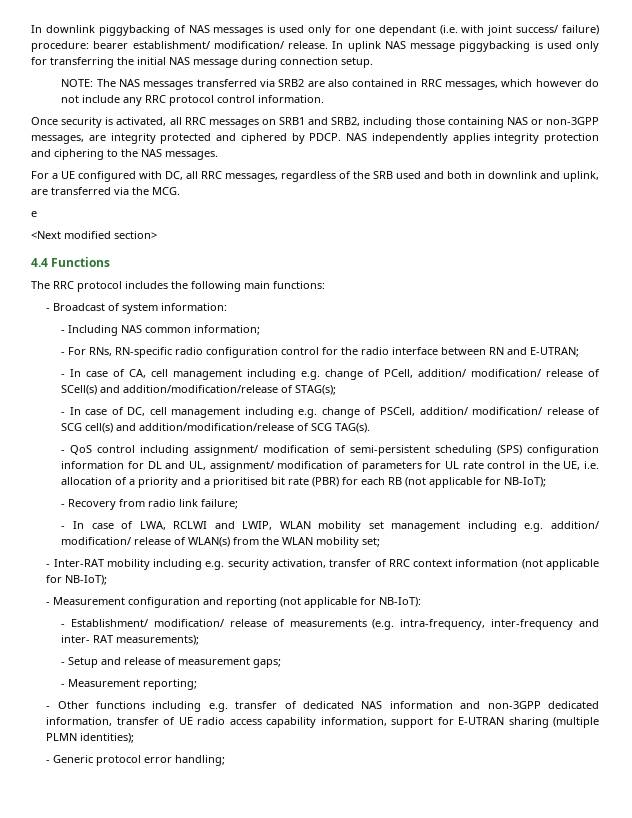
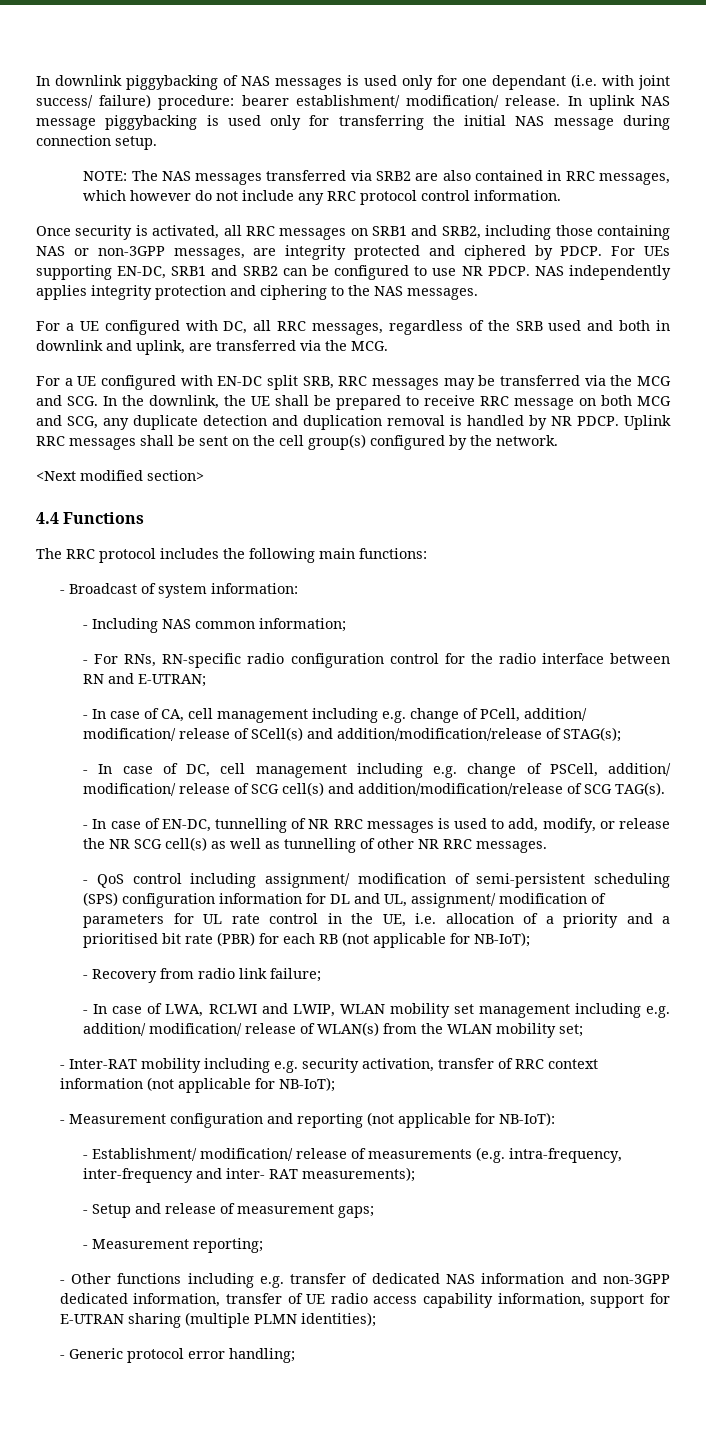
(342, 137) none -> [611,246,671,256] [36,265,530,280] For UEs supporting EN-DC, SRB1 and SRB2 can be configured to use NR PDCP.
[31,211,37,217] e -> [36,375,671,390] [36,395,671,410] [36,415,671,430] [36,434,558,450] For a UE configured with EN-DC split SRB, RRC messages may be transferred via the MCG and SCG. In the downlink, the UE shall be prepared to receive RRC message on both MCG and SCG, any duplicate detection and duplication removal is handled by NR PDCP. Uplink RRC messages shall be sent on the cell group(s) configured by the network.
(371, 428) none -> [83,818,670,833] [83,837,548,853] // - In case of EN-DC, tunnelling of NR RRC messages is used to add, modify, or release the NR SCG cell(s) as well as tunnelling of other NR RRC messages.

